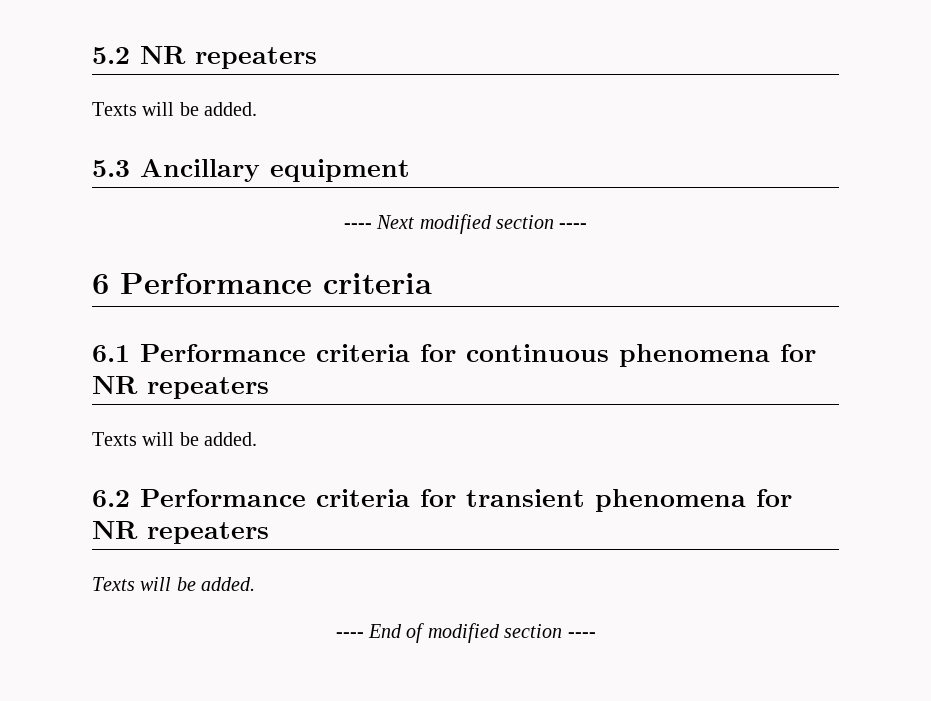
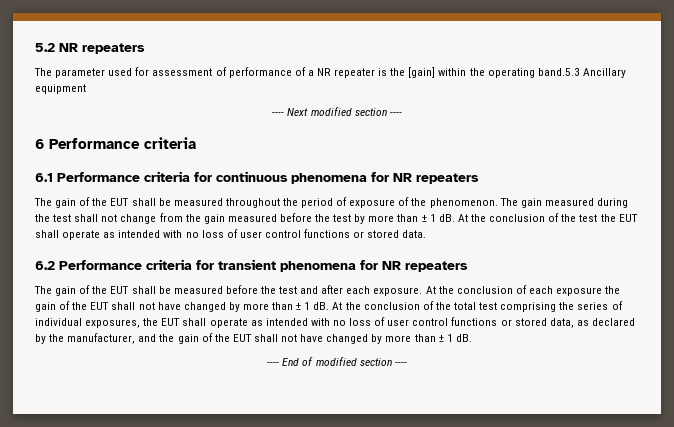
[92,102,258,116] [92,160,130,177] Texts will be added. // 5.3 -> [34,67,580,78] The parameter used for assessment of performance of a NR repeater is the [gain] within the operating band.5.3
[92,432,258,446] Texts will be added. -> [34,197,628,208] [35,213,638,224] [35,229,427,240] The gain of the EUT shall be measured throughout the period of exposure of the phenomenon. The gain measured during the test shall not change from the gain measured before the test by more than ± 1 dB. At the conclusion of the test the EUT shall operate as intended with no loss of user control functions or stored data.
[92,577,256,591] Texts will be added. -> [34,285,621,296] [35,301,623,312] [35,317,635,328] [35,333,472,344] The gain of the EUT shall be measured before the test and after each exposure. At the conclusion of each exposure the gain of the EUT shall not have changed by more than ± 1 dB. At the conclusion of the total test comprising the series of individual exposures, the EUT shall operate as intended with no loss of user control functions or stored data, as declared by the manufacturer, and the gain of the EUT shall not have changed by more than ± 1 dB.

